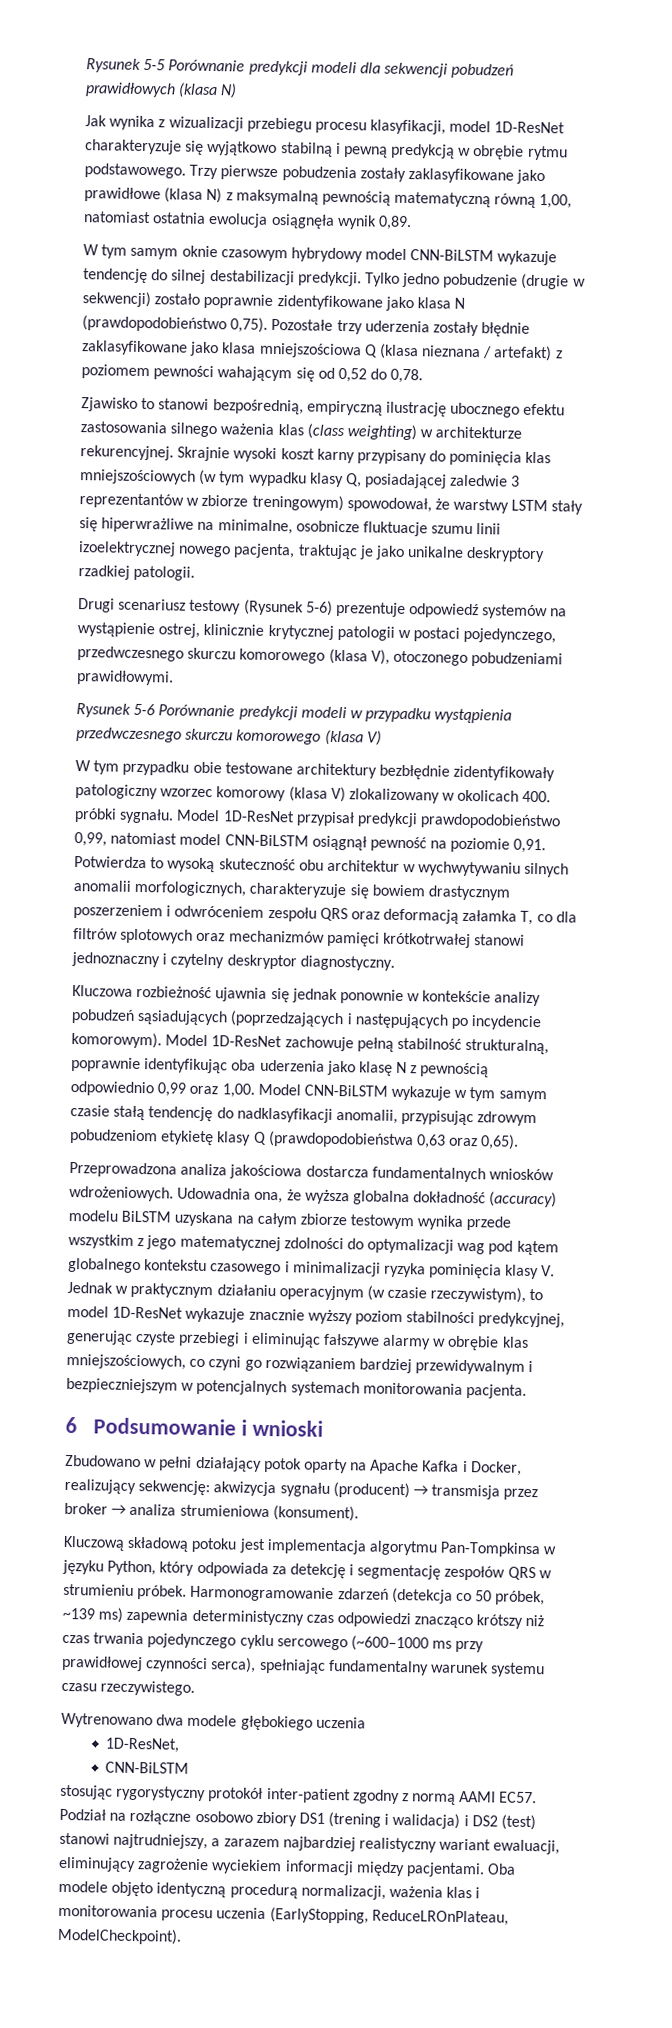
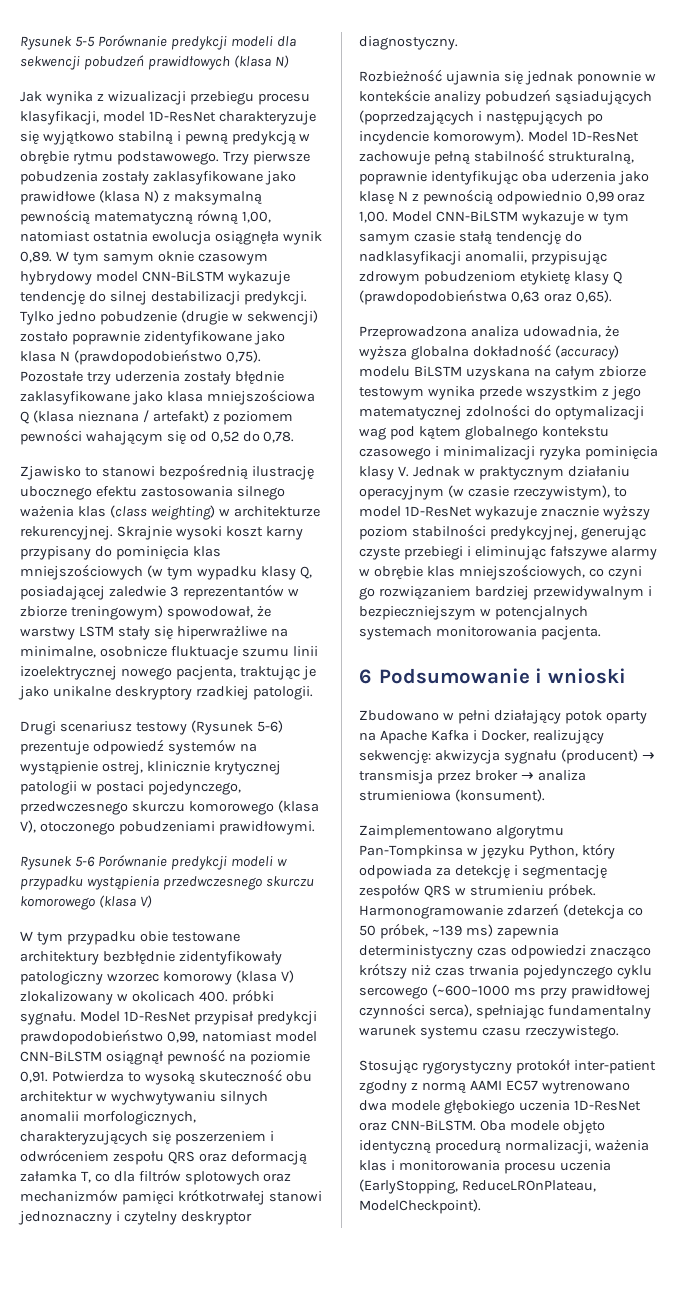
(412, 223) // -> (52, 257) none
[212,399,383,416] bezpośrednią, empiryczną -> [158,464,248,480] bezpośrednią
[249,882,510,901] charakteryzuje się bowiem drastycznym -> [20,1131,171,1145] charakteryzujących się
[72,984,213,999] Kluczowa rozbieżność -> [359,69,442,82] Rozbieżność
[229,1164,554,1183] [69,1185,284,1204] jakościowa dostarcza fundamentalnych wniosków wdrożeniowych. Udowadnia ona, -> [522,326,601,338] udowadnia,
[63,1535,367,1555] Kluczową składową potoku jest implementacja -> [359,825,492,839] Zaimplementowano
[61,1712,366,1731] [105,1737,180,1753] [105,1761,190,1774] [60,1784,113,1800] Wytrenowano dwa modele głębokiego uczenia // 1D-ResNet, // CNN-BiLSTM // stosując -> [359,1060,418,1074] Stosując
[499,1791,538,1804] [59,1808,537,1831] [59,1832,561,1855] [58,1856,485,1878] EC57. Podział na rozłączne osobowo zbiory DS1 (trening i walidacja) i DS2 (test) stanowi najtrudniejszy, a zarazem najbardziej realistyczny wariant ewaluacji, eliminujący zagrożenie wyciekiem informacji między pacjentami. -> [505,1080,630,1094] [359,1100,641,1114] [359,1120,476,1131] EC57 wytrenowano dwa modele głębokiego uczenia 1D-ResNet oraz CNN-BiLSTM.

